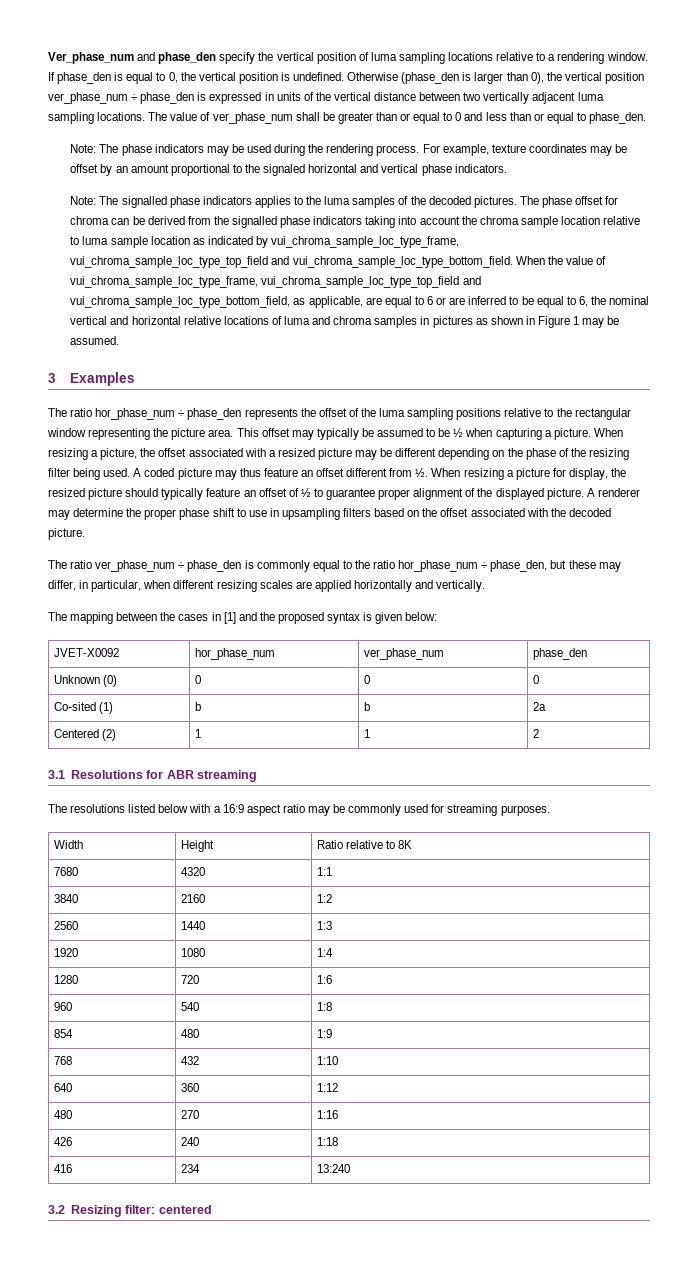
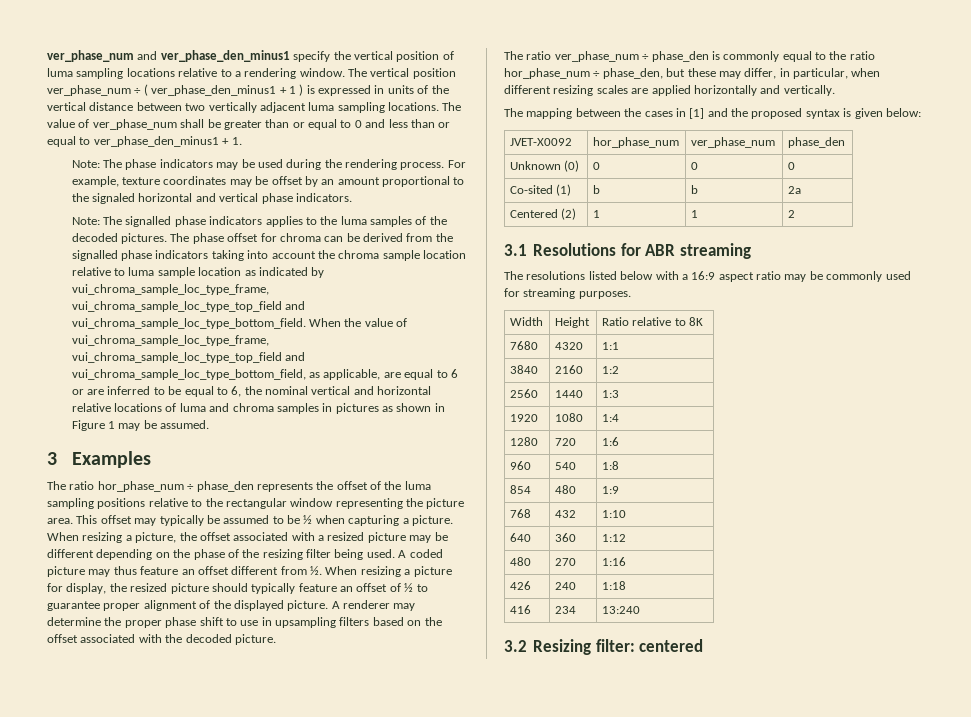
[48,52,217,64] Ver_phase_num and phase_den -> [47,50,290,62] ver_phase_num and ver_phase_den_minus1
[48,72,644,84] [48,92,195,104] If phase_den is equal to 0, the vertical position is undefined. Otherwise (phase_den is larger than 0), the vertical position ver_phase_num ÷ phase_den -> [348,68,456,79] [47,84,304,96] The vertical position ver_phase_num ÷ ( ver_phase_den_minus1 + 1 )
[589,112,647,124] phase_den. -> [93,136,242,147] ver_phase_den_minus1 + 1.

